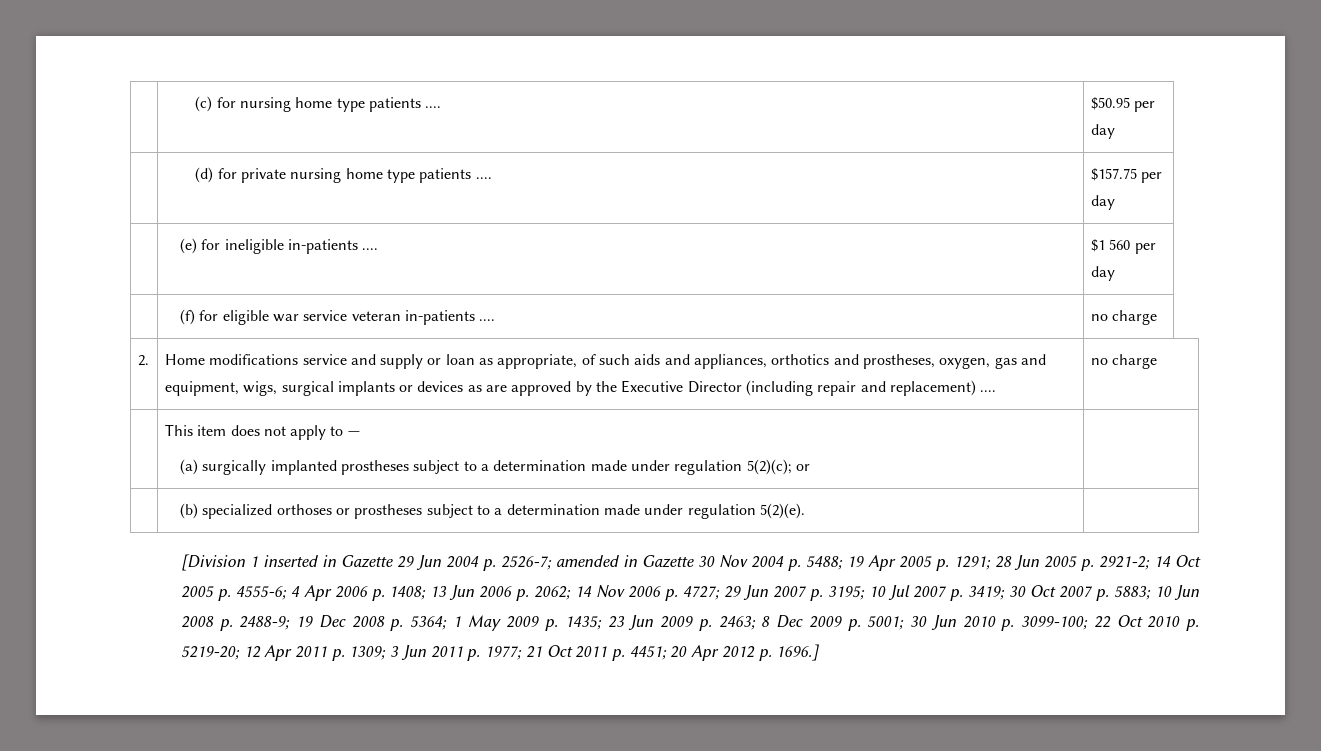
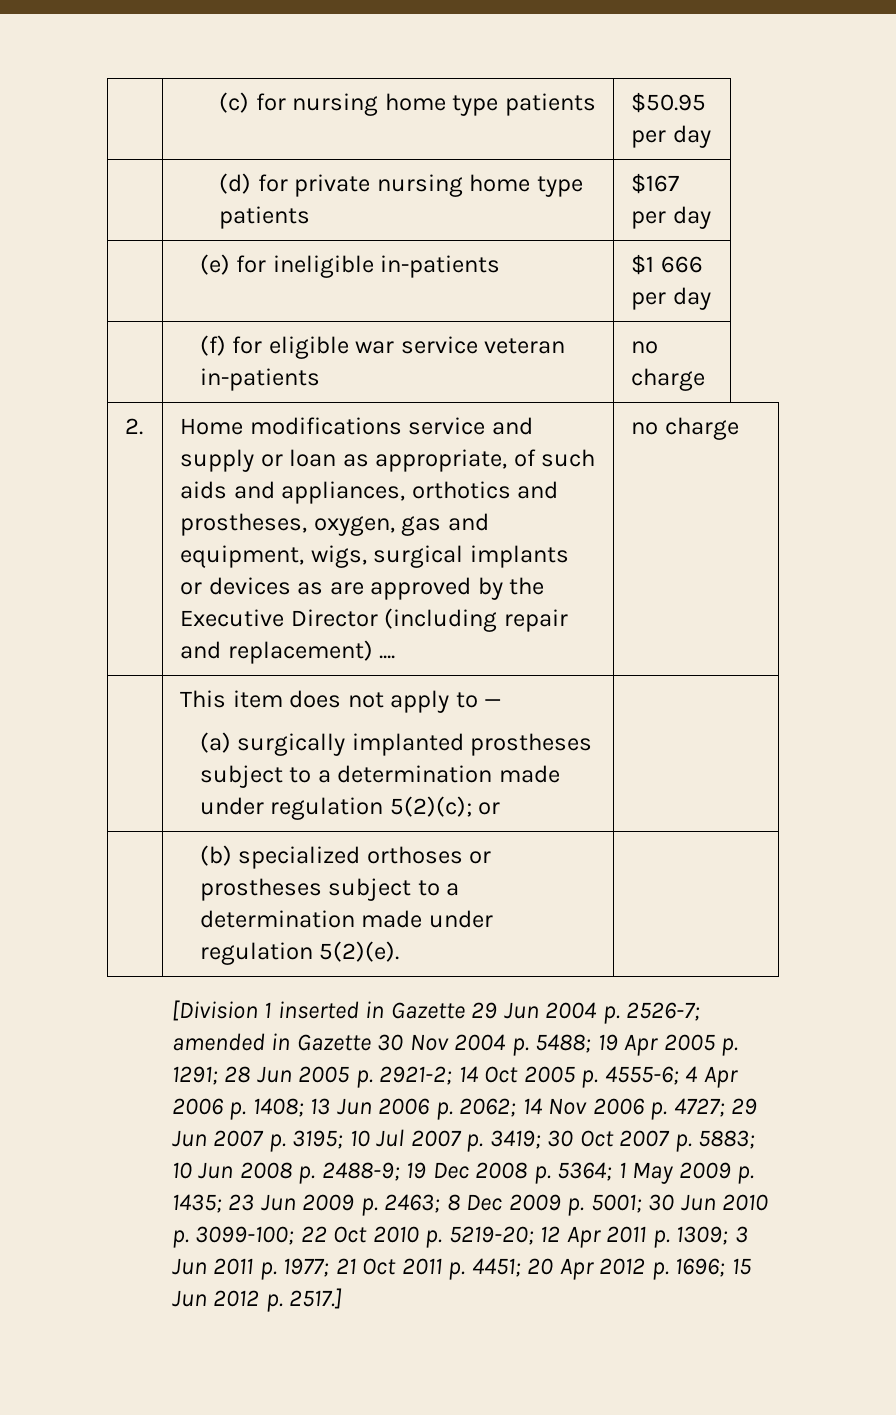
[425,106,442,108] .... -> (596, 104) none
[475,177,492,179] [1090,168,1137,181] .... | $157.75 -> [631,173,680,194] | $167
[362,248,379,250] .... -> (501, 266) none
[1109,239,1131,250] 560 -> [660,256,703,273] 666
[479,319,496,321] .... -> (320, 379) none
[776,644,820,661] 1696.] -> [675,1258,751,1277] [172,1288,343,1312] 1696; 15 Jun 2012 p. 2517.]

